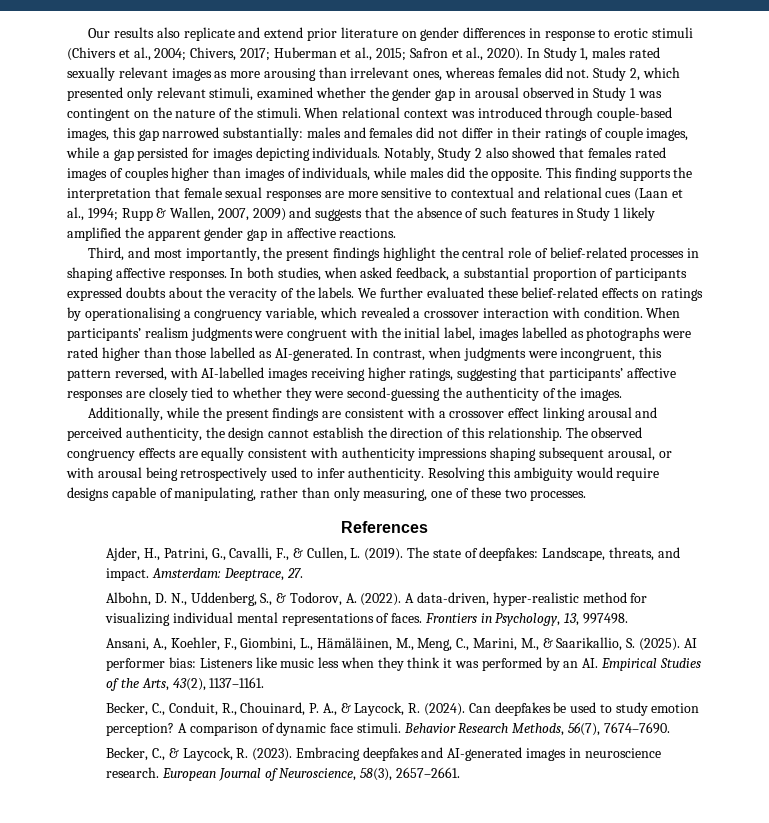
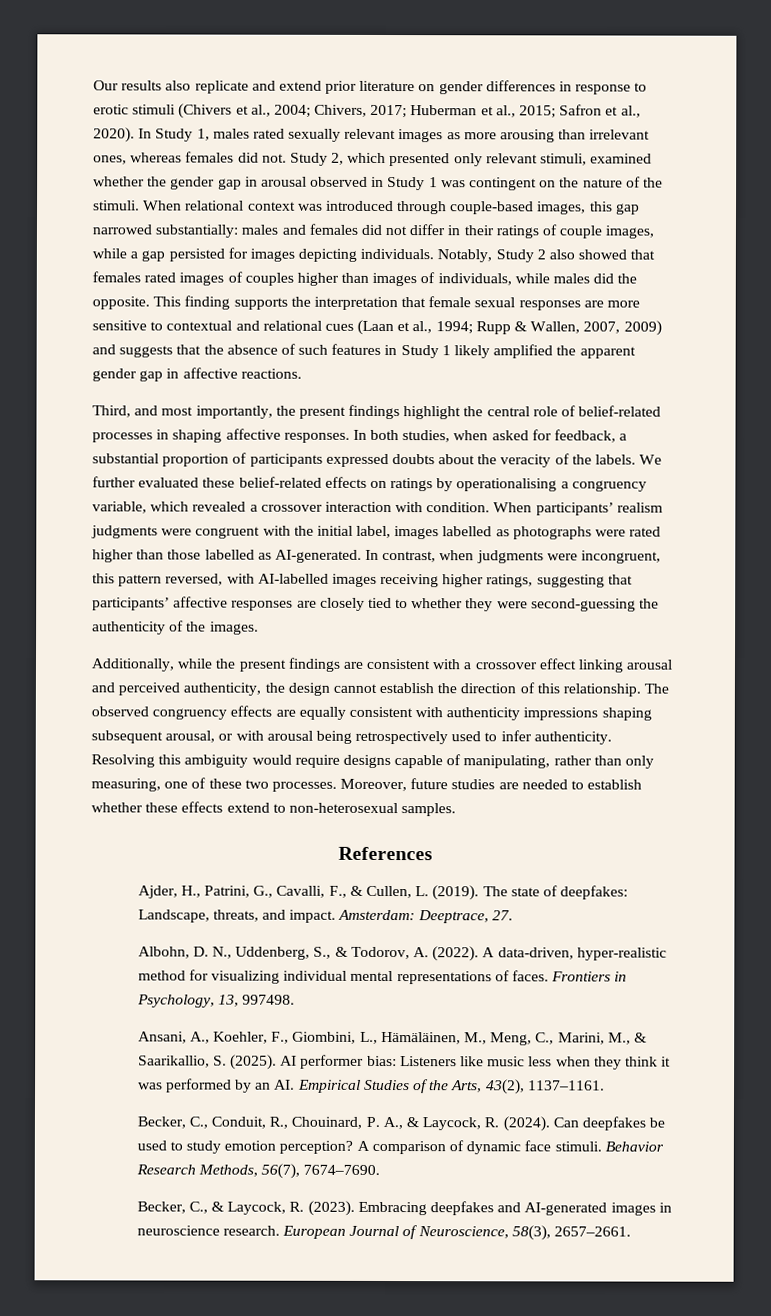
(393, 272) none -> [531,429,552,441] for
(587, 495) none -> [340,778,643,792] [91,801,457,817] Moreover, future studies are needed to establish whether these effects extend to non-heterosexual samples.

